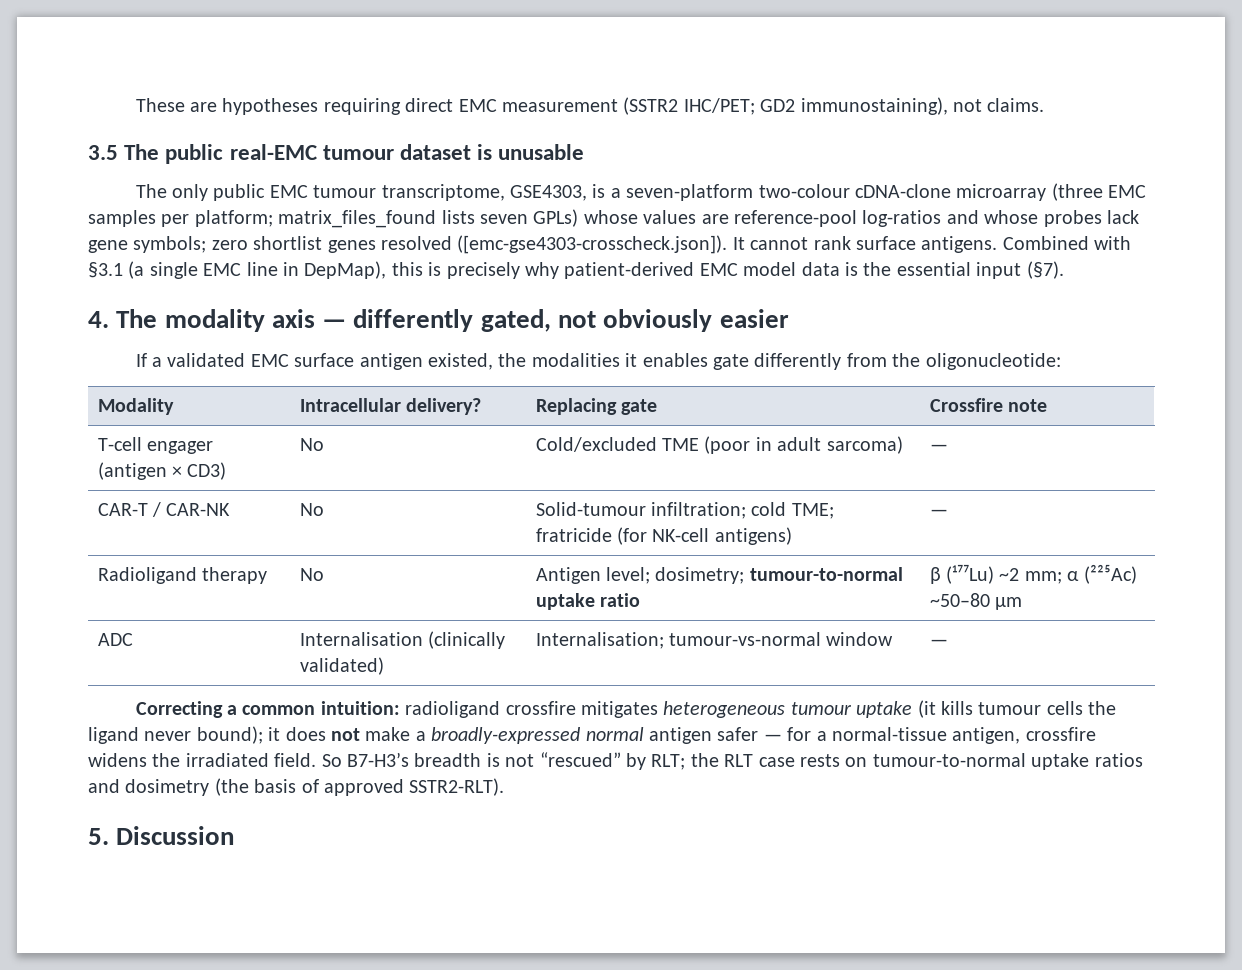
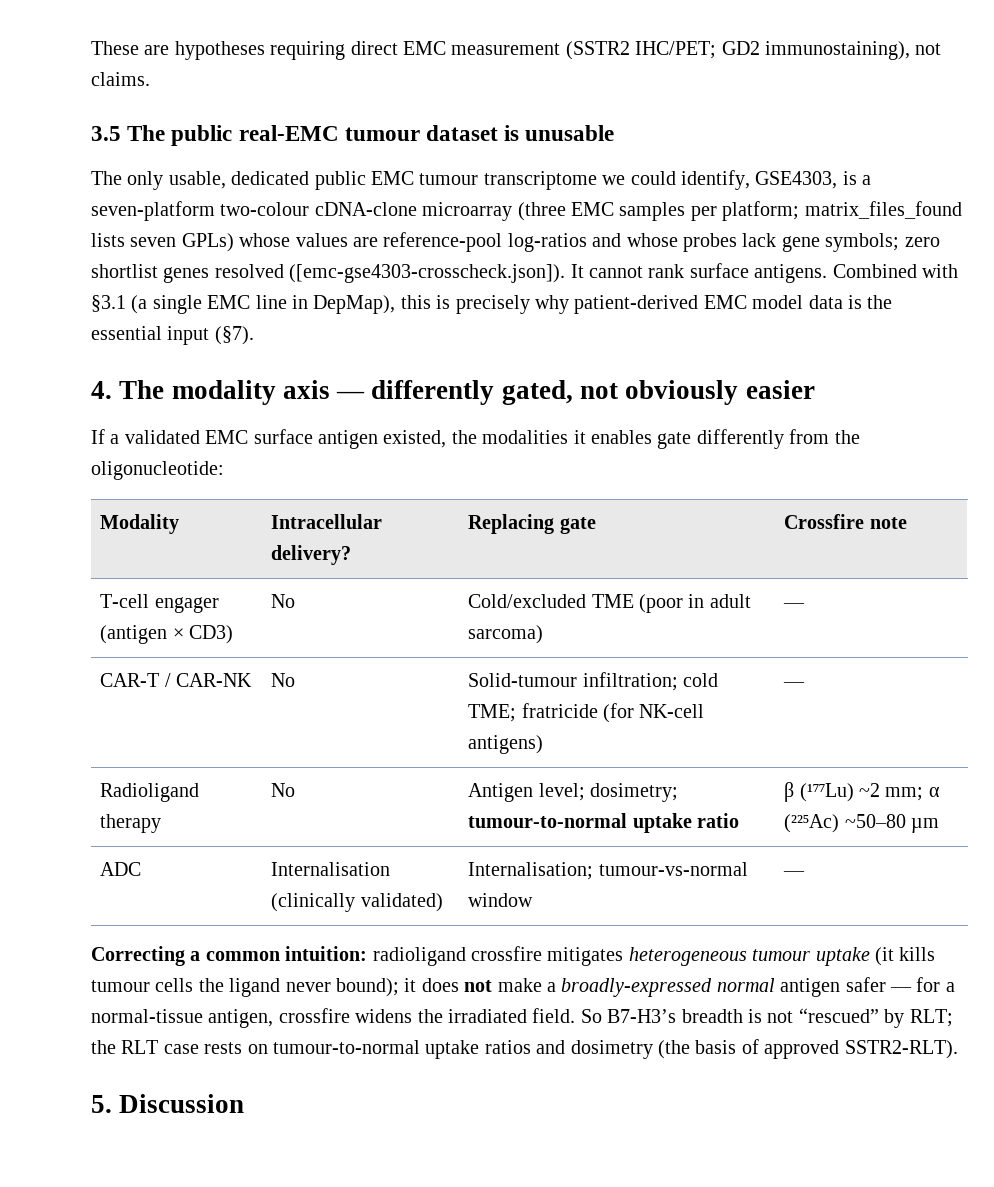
(208, 192) none -> [168,171,310,189] usable, dedicated
[381,184,505,201] transcriptome, -> [483,170,750,190] transcriptome we could identify,

